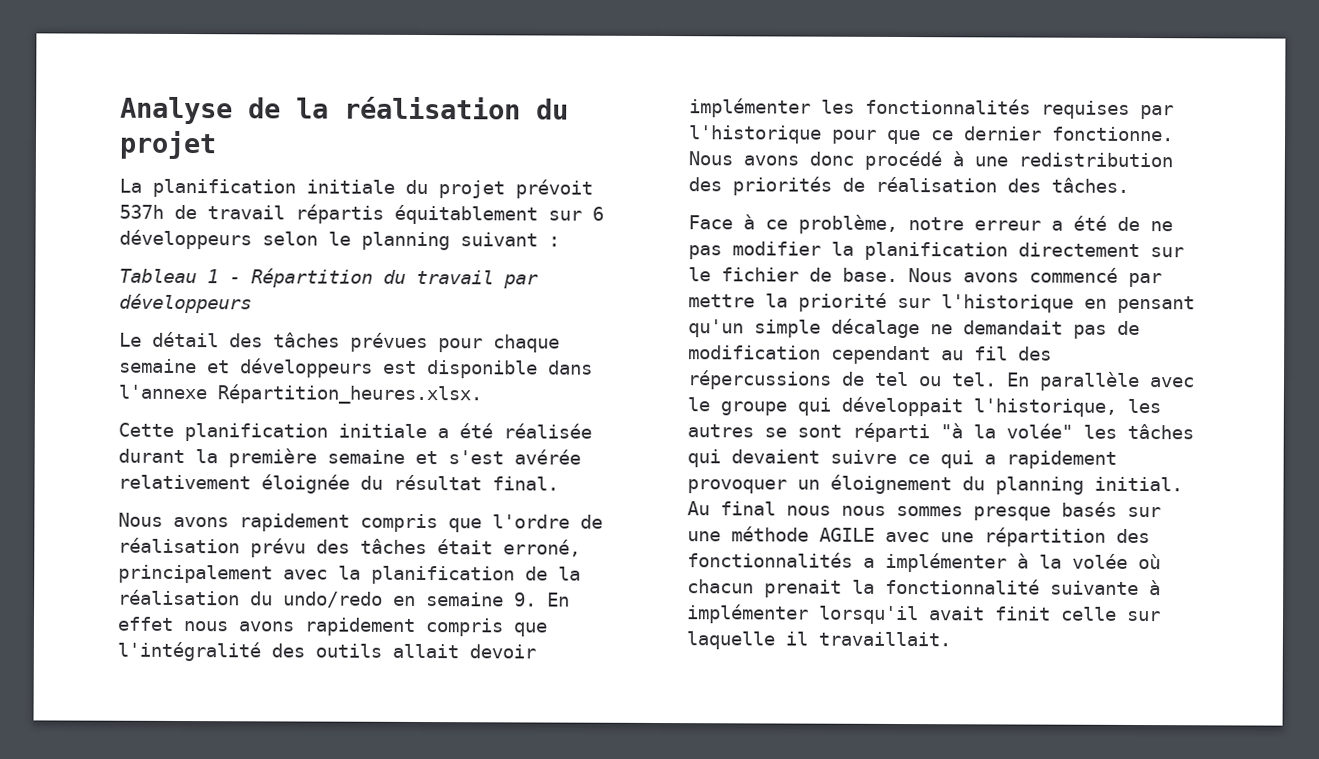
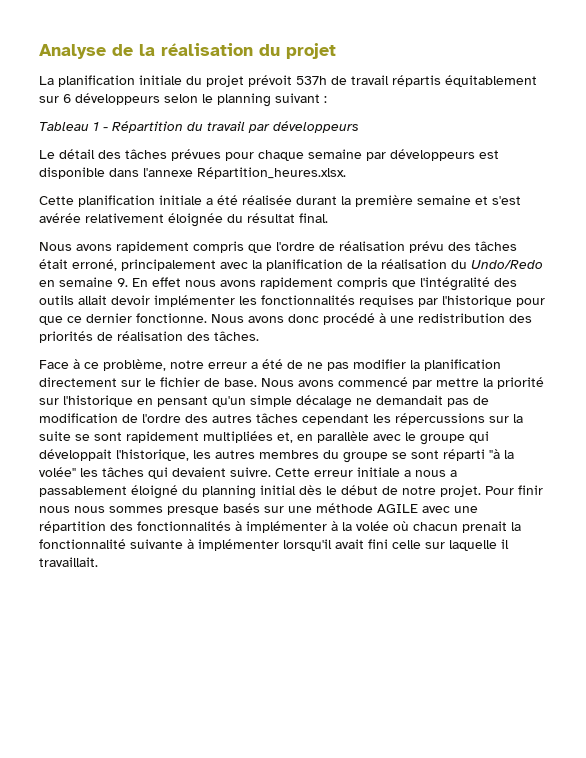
[207,360,230,374] et -> [366,152,386,161] par
[283,591,383,608] undo/redo -> [471,260,543,269] Undo/Redo
[831,345,1052,365] [687,370,1030,390] cependant au fil des répercussions de tel ou tel. En -> [122,413,523,425] [39,431,313,443] de l'ordre des autres tâches cependant les répercussions sur la suite se sont rapidement multipliées et, en
(754, 431) none -> [259,450,388,463] membres du groupe
[830,449,1117,469] [687,474,1183,495] [687,501,776,516] suivre ce qui a rapidement provoquer un éloignement du planning initial. Au final -> [230,467,457,477] [39,485,543,499] suivre. Cette erreur initiale a nous a passablement éloigné du planning initial dès le début de notre projet. Pour finir
[863,557,875,568] a -> [235,521,242,531] à
[994,606,1051,621] finit -> [368,539,388,549] fini

